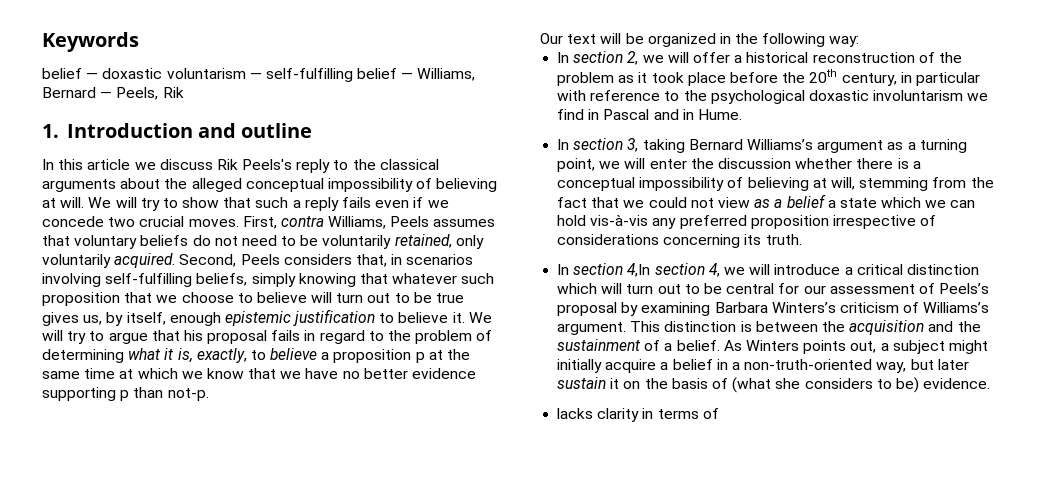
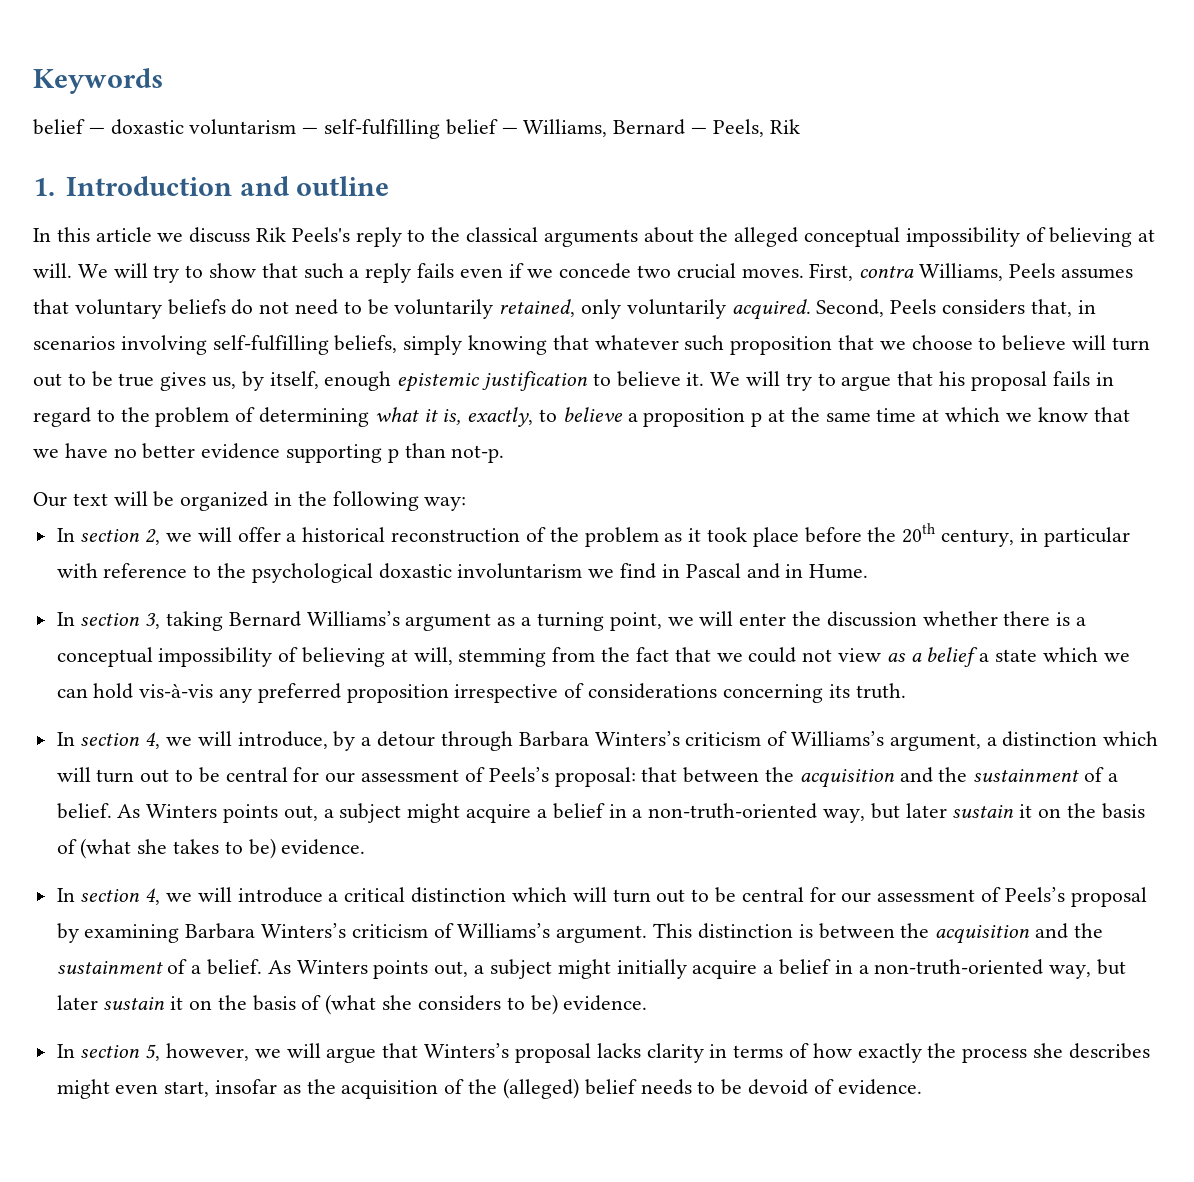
[627,263,651,277] 4,In -> [145,731,1159,751] [56,767,1118,788] [56,803,1145,823] [56,838,366,859] [56,888,75,902] 4, we will introduce, by a detour through Barbara Winters’s criticism of Williams’s argument, a distinction which will turn out to be central for our assessment of Peels’s proposal: that between the acquisition and the sustainment of a belief. As Winters points out, a subject might acquire a belief in a non-truth-oriented way, but later sustain it on the basis of (what she takes to be) evidence. // In
(991, 383) none -> [56,1043,591,1063] In section 5, however, we will argue that Winters’s proposal
(719, 413) none -> [812,1043,1150,1063] [56,1078,922,1099] how exactly the process she describes might even start, insofar as the acquisition of the (alleged) belief needs to be devoid of evidence.

